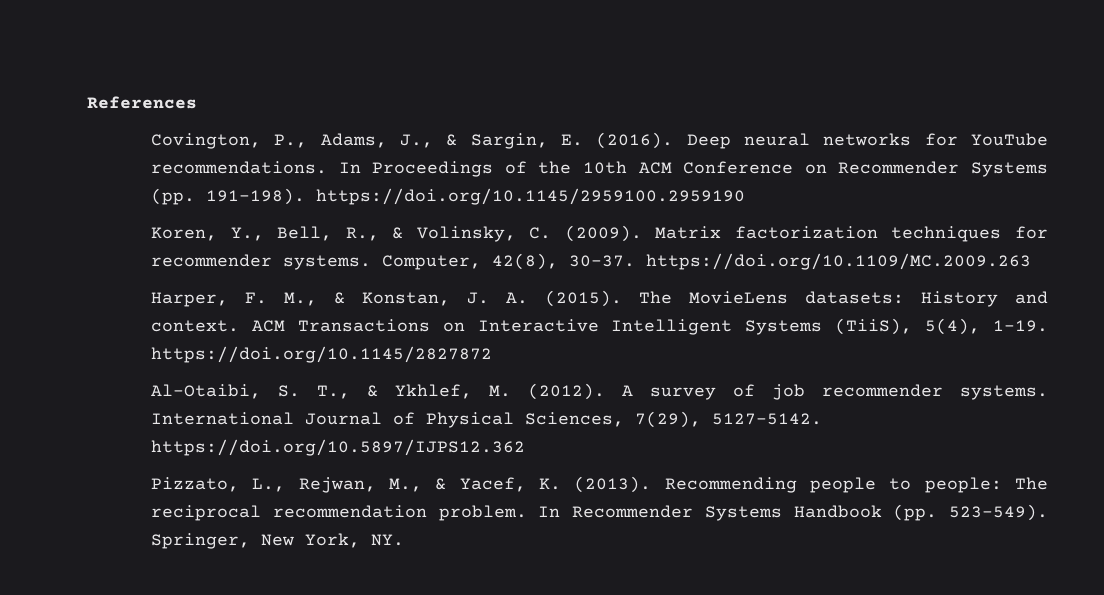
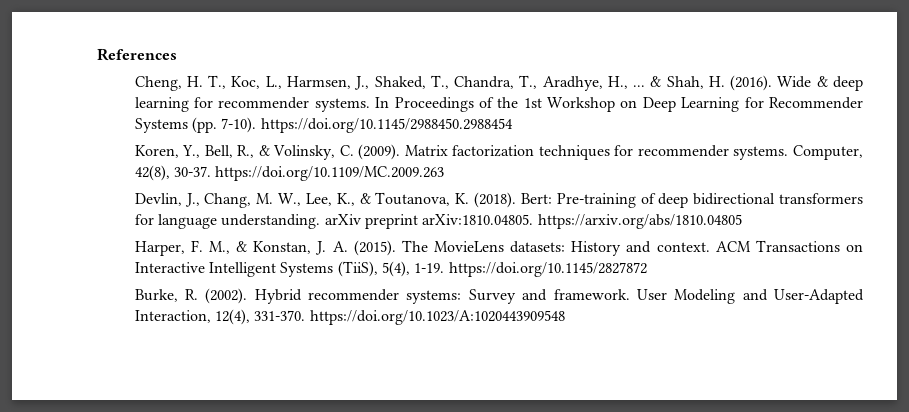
[151,132,1048,149] [151,161,827,177] Covington, P., Adams, J., & Sargin, E. (2016). Deep neural networks for YouTube recommendations. In Proceedings of the 10th ACM Conference on -> [134,75,864,91] [134,97,764,112] Cheng, H. T., Koc, L., Harmsen, J., Shaked, T., Chandra, T., Aradhye, H., ... & Shah, H. (2016). Wide & deep learning for recommender systems. In Proceedings of the 1st Workshop on Deep Learning for
[206,188,746,205] 191-198). https://doi.org/10.1145/2959100.2959190 -> [221,117,513,133] 7-10). https://doi.org/10.1145/2988450.2988454
(1032, 261) none -> [134,192,863,208] [134,214,742,229] // Devlin, J., Chang, M. W., Lee, K., & Toutanova, K. (2018). Bert: Pre-training of deep bidirectional transformers for language understanding. arXiv preprint arXiv:1810.04805. https://arxiv.org/abs/1810.04805
[151,383,1048,400] [151,411,823,428] [151,439,526,456] [151,476,1048,493] [151,504,1048,521] [151,533,405,549] Al-Otaibi, S. T., & Ykhlef, M. (2012). A survey of job recommender systems. International Journal of Physical Sciences, 7(29), 5127-5142. https://doi.org/10.5897/IJPS12.362 // Pizzato, L., Rejwan, M., & Yacef, K. (2013). Recommending people to people: The reciprocal recommendation problem. In Recommender Systems Handbook (pp. 523-549). Springer, New York, NY. -> [134,288,864,304] [134,309,565,325] Burke, R. (2002). Hybrid recommender systems: Survey and framework. User Modeling and User-Adapted Interaction, 12(4), 331-370. https://doi.org/10.1023/A:1020443909548

